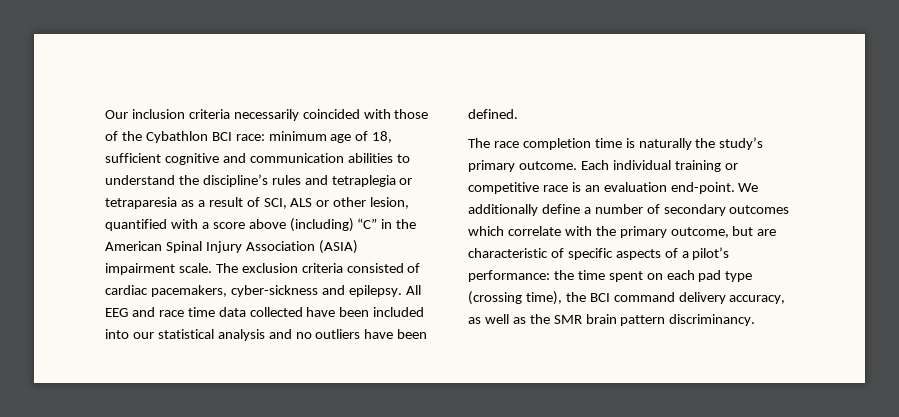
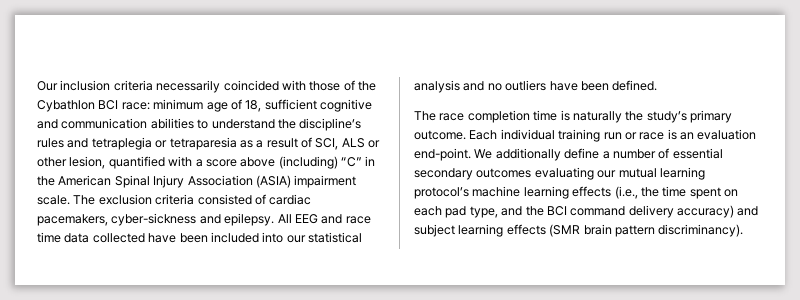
[724,163,738,170] [468,182,539,194] or competitive -> [603,132,637,140] run or
(660, 209) none -> [672,148,723,159] essential
[468,226,777,238] [468,247,730,260] [468,270,550,282] which correlate with the primary outcome, but are characteristic of specific aspects of a pilot’s performance: -> [534,167,705,180] [414,186,638,199] evaluating our mutual learning protocol’s machine learning effects (i.e.,
[725,271,753,282] [468,291,562,305] type (crossing time), -> [469,206,523,218] type, and
[729,295,786,304] [468,314,582,324] accuracy, as well as the SMR -> [677,205,759,218] [414,224,581,237] accuracy) and subject learning effects (SMR
[669,314,756,326] discriminancy. -> [658,224,744,237] discriminancy).

